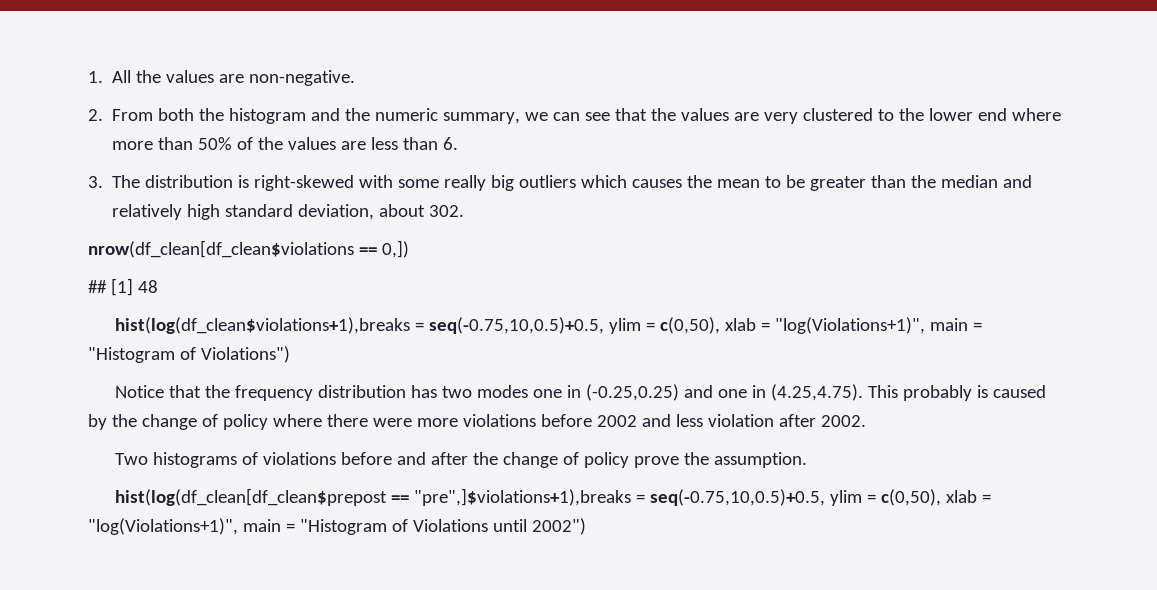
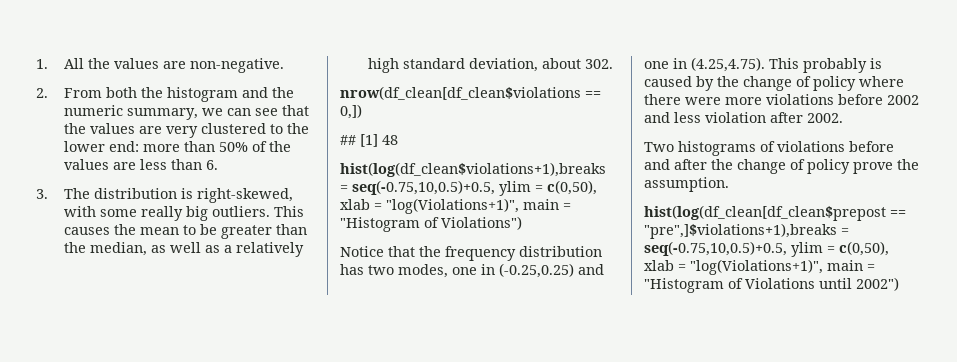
[978,108,1062,121] end where -> [108,141,139,152] end:
[254,175,355,191] right-skewed -> [196,188,293,203] right-skewed,
[519,175,628,188] outliers which -> [211,206,304,217] outliers. This
[941,175,1033,188] median and -> [89,242,232,256] median, as well as a
[477,385,529,398] modes -> [398,264,448,278] modes,

